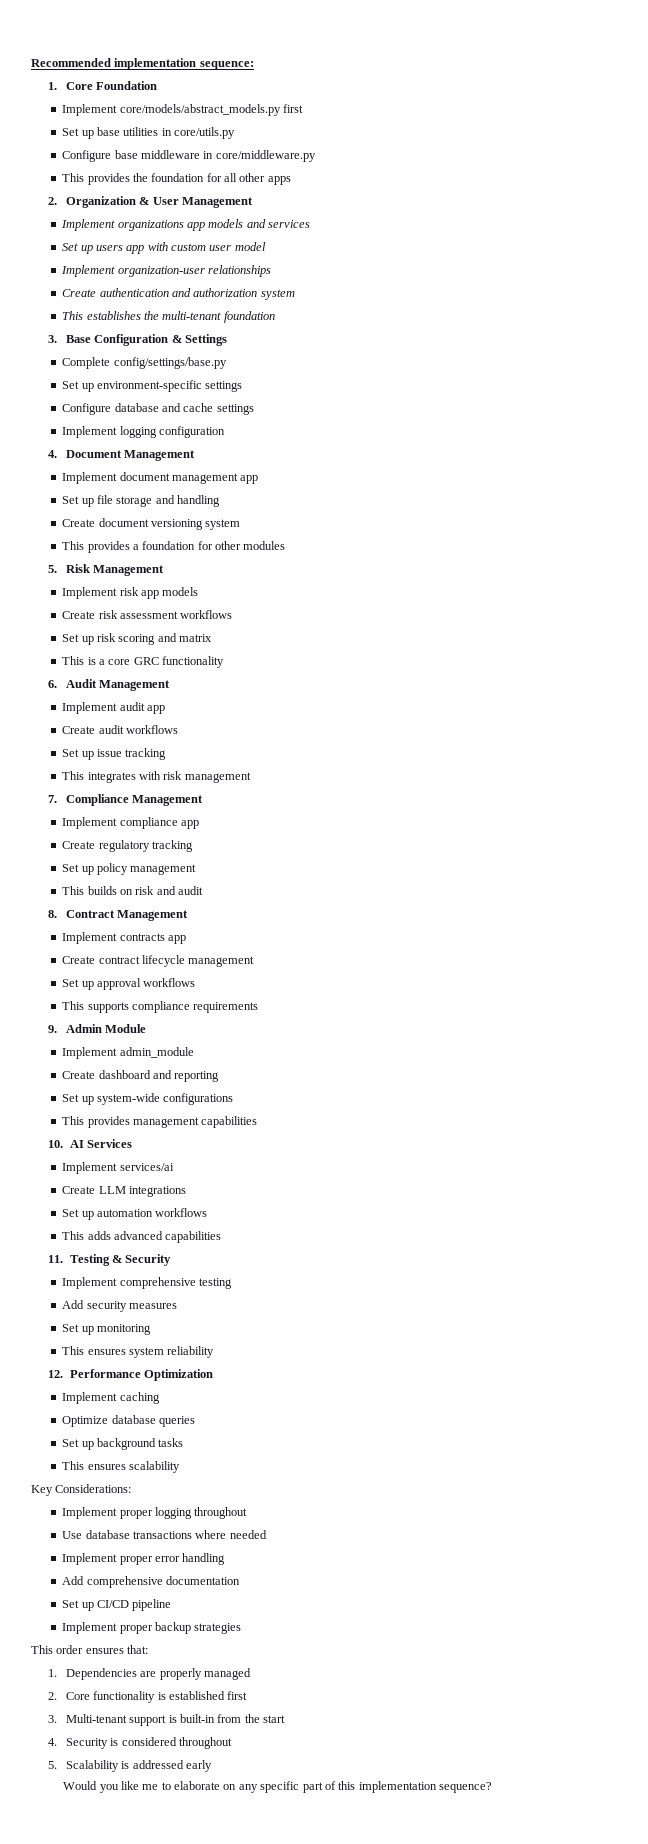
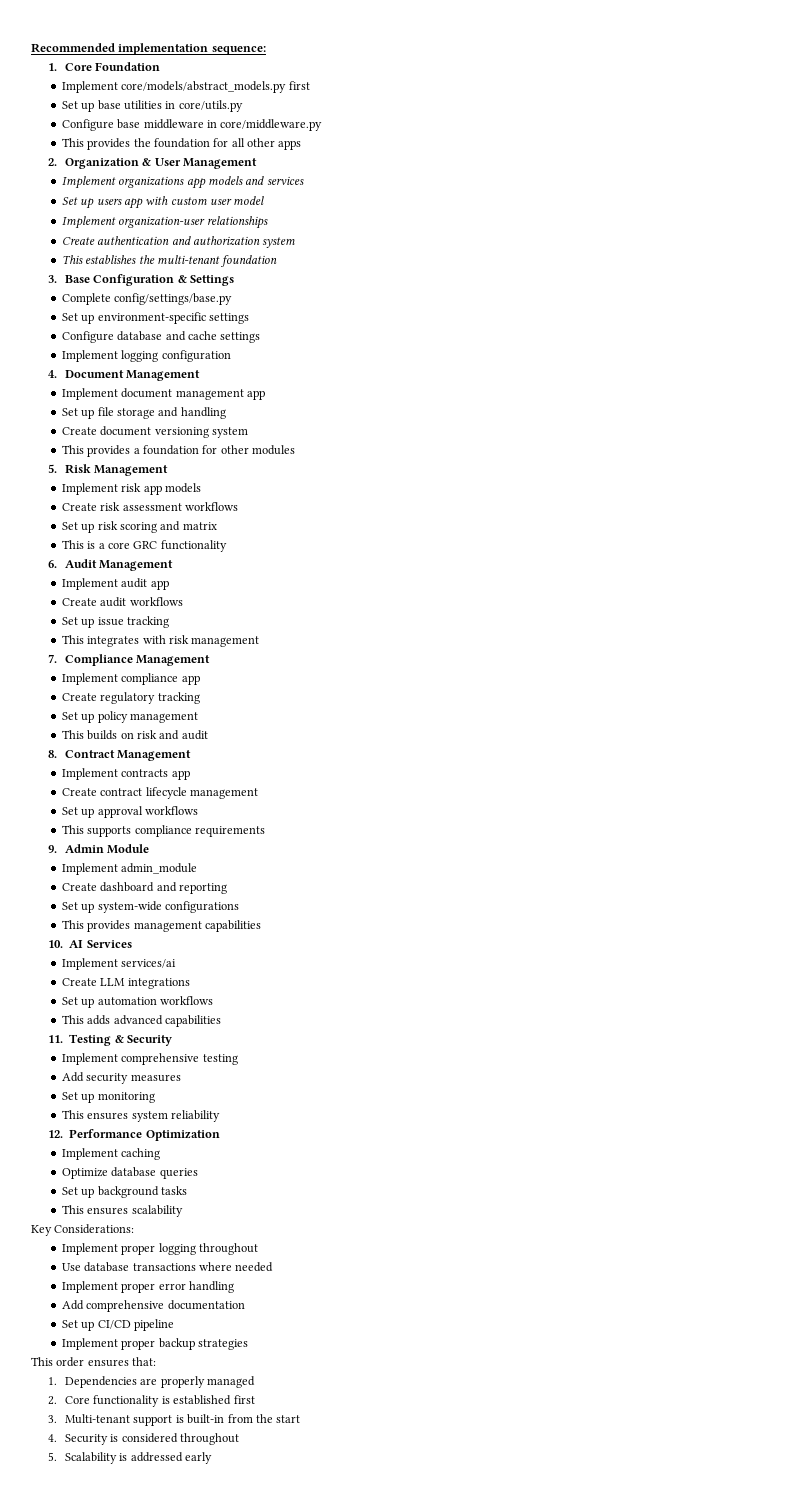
[63,1781,493,1793] // Would you like me to elaborate on any specific part of this implementation sequence? -> (213, 1458) none

